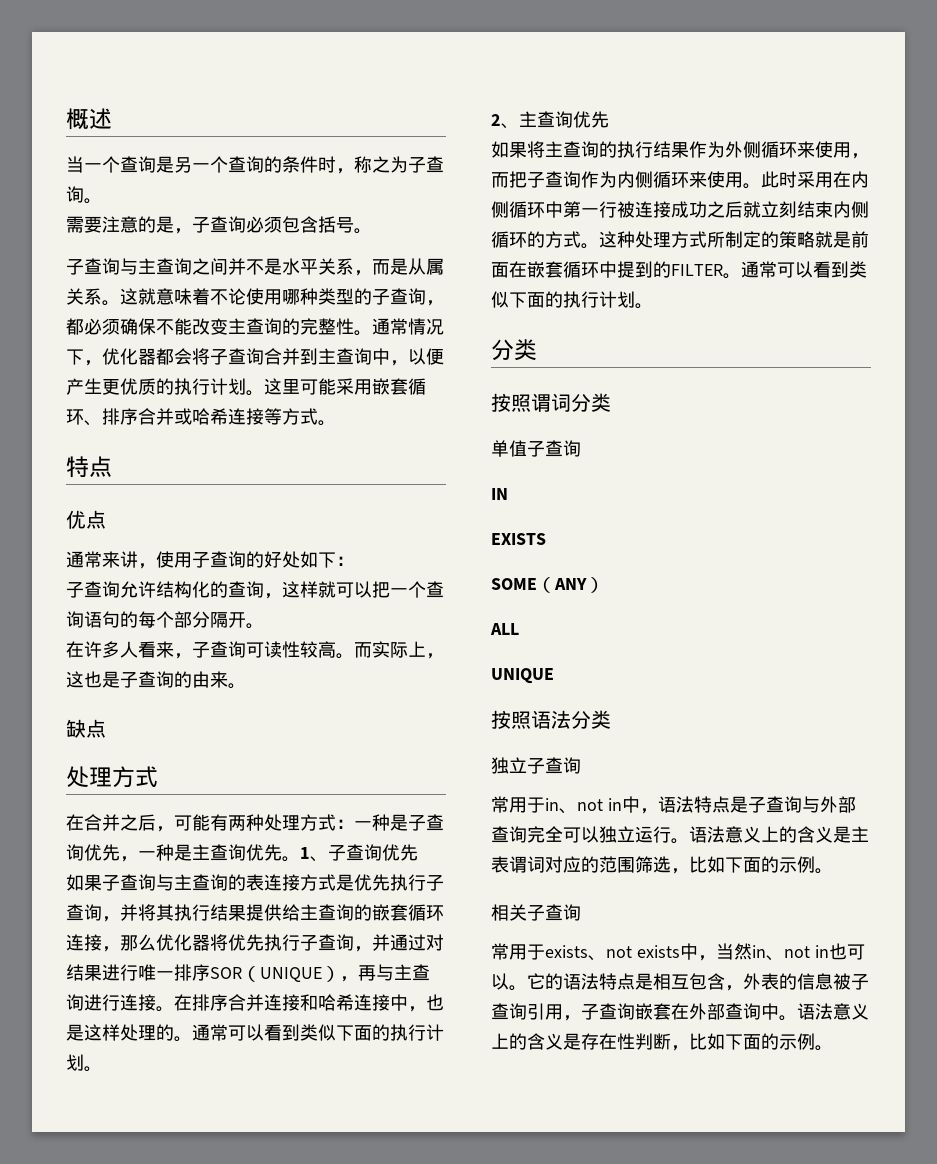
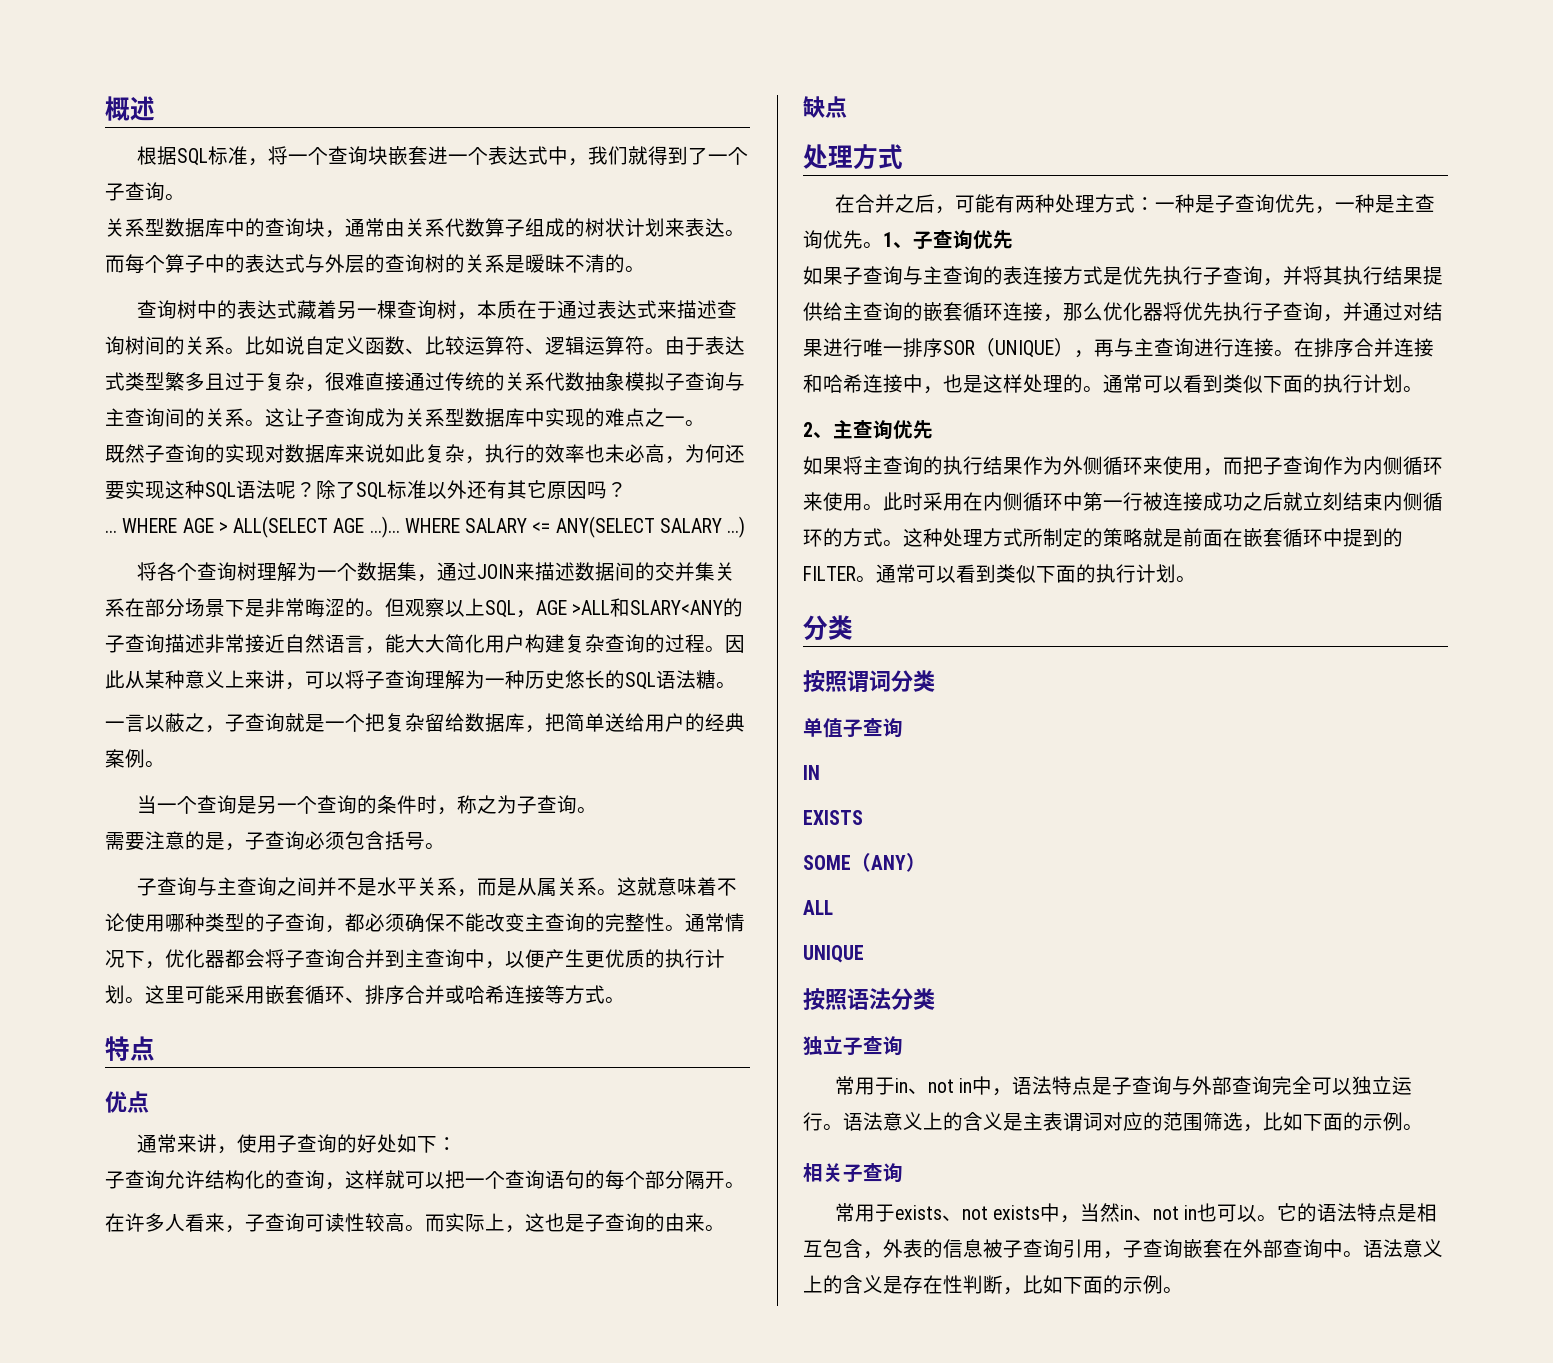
(112, 118) none -> [136,146,748,166] [105,182,185,201] [105,218,745,238] [105,254,645,274] [136,300,737,320] [105,336,745,355] [105,372,745,392] [105,408,705,427] [105,444,745,464] [105,480,627,500] [105,516,746,538] [136,562,735,582] [105,598,744,618] [105,634,745,654] [105,670,736,690] [105,713,745,733] [105,749,165,768] // 根据SQL标准，将一个查询块嵌套进一个表达式中，我们就得到了一个子查询。 // 关系型数据库中的查询块，通常由关系代数算子组成的树状计划来表达。而每个算子中的表达式与外层的查询树的关系是暧昧不清的。 // 查询树中的表达式藏着另一棵查询树，本质在于通过表达式来描述查询树间的关系。比如说自定义函数、比较运算符、逻辑运算符。由于表达式类型繁多且过于复杂，很难直接通过传统的关系代数抽象模拟子查询与主查询间的关系。这让子查询成为关系型数据库中实现的难点之一。 // 既然子查询的实现对数据库来说如此复杂，执行的效率也未必高，为何还要实现这种SQL语法呢？除了SQL标准以外还有其它原因吗？ // ... WHERE AGE > ALL(SELECT AGE ...)... WHERE SALARY <= ANY(SELECT SALARY ...) // 将各个查询树理解为一个数据集，通过JOIN来描述数据间的交并集关系在部分场景下是非常晦涩的。但观察以上SQL，AGE >ALL和SLARY<ANY的子查询描述非常接近自然语言，能大大简化用户构建复杂查询的过程。因此从某种意义上来讲，可以将子查询理解为一种历史悠长的SQL语法糖。 // 一言以蔽之，子查询就是一个把复杂留给数据库，把简单送给用户的经典案例。

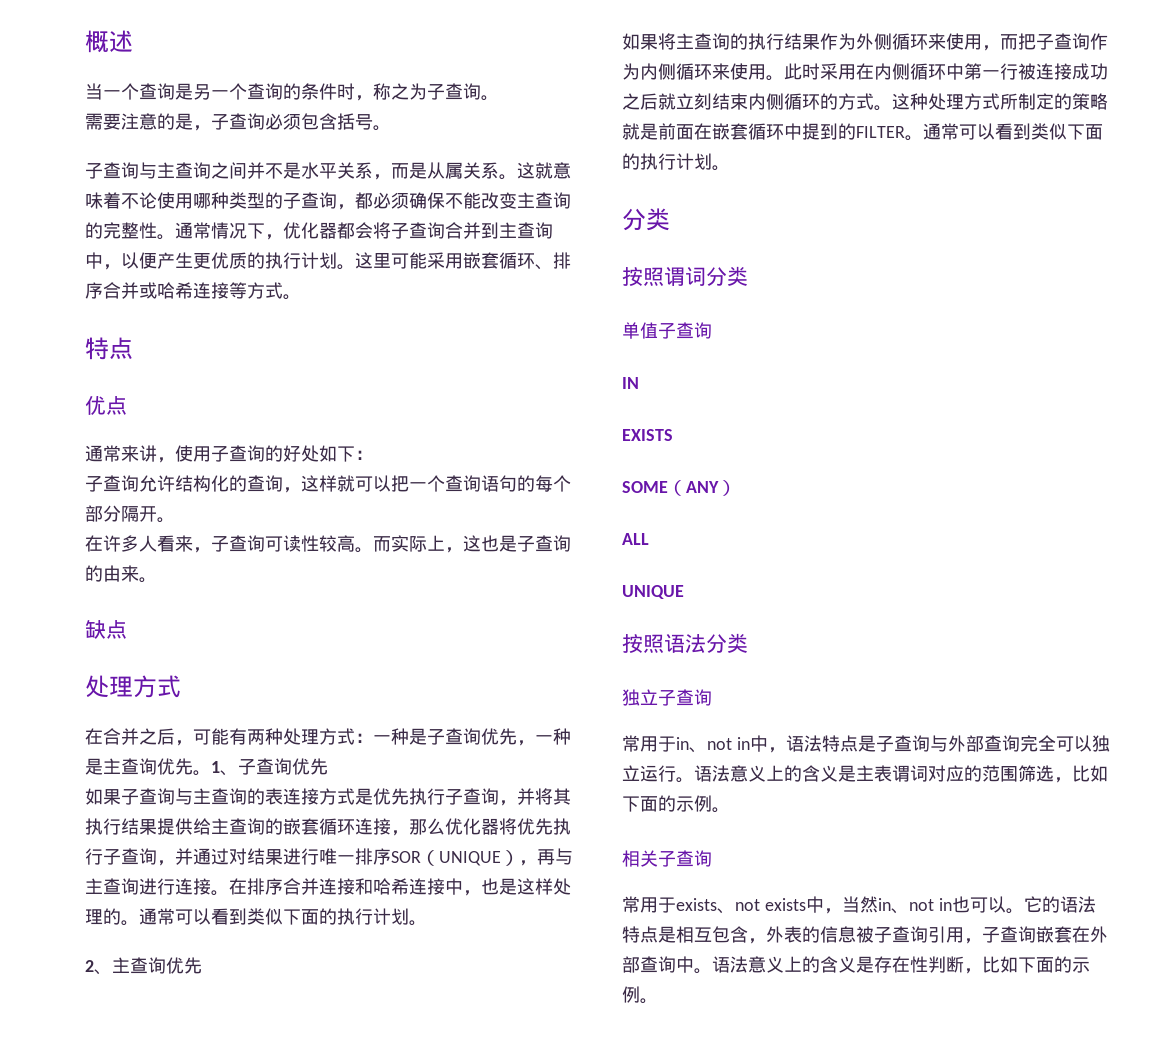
[136,146,748,166] [105,182,185,201] [105,218,745,238] [105,254,645,274] [136,300,737,320] [105,336,745,355] [105,372,745,392] [105,408,705,427] [105,444,745,464] [105,480,627,500] [105,516,746,538] [136,562,735,582] [105,598,744,618] [105,634,745,654] [105,670,736,690] [105,713,745,733] [105,749,165,768] // 根据SQL标准，将一个查询块嵌套进一个表达式中，我们就得到了一个子查询。 // 关系型数据库中的查询块，通常由关系代数算子组成的树状计划来表达。而每个算子中的表达式与外层的查询树的关系是暧昧不清的。 // 查询树中的表达式藏着另一棵查询树，本质在于通过表达式来描述查询树间的关系。比如说自定义函数、比较运算符、逻辑运算符。由于表达式类型繁多且过于复杂，很难直接通过传统的关系代数抽象模拟子查询与主查询间的关系。这让子查询成为关系型数据库中实现的难点之一。 // 既然子查询的实现对数据库来说如此复杂，执行的效率也未必高，为何还要实现这种SQL语法呢？除了SQL标准以外还有其它原因吗？ // ... WHERE AGE > ALL(SELECT AGE ...)... WHERE SALARY <= ANY(SELECT SALARY ...) // 将各个查询树理解为一个数据集，通过JOIN来描述数据间的交并集关系在部分场景下是非常晦涩的。但观察以上SQL，AGE >ALL和SLARY<ANY的子查询描述非常接近自然语言，能大大简化用户构建复杂查询的过程。因此从某种意义上来讲，可以将子查询理解为一种历史悠长的SQL语法糖。 // 一言以蔽之，子查询就是一个把复杂留给数据库，把简单送给用户的经典案例。 -> (133, 41) none

